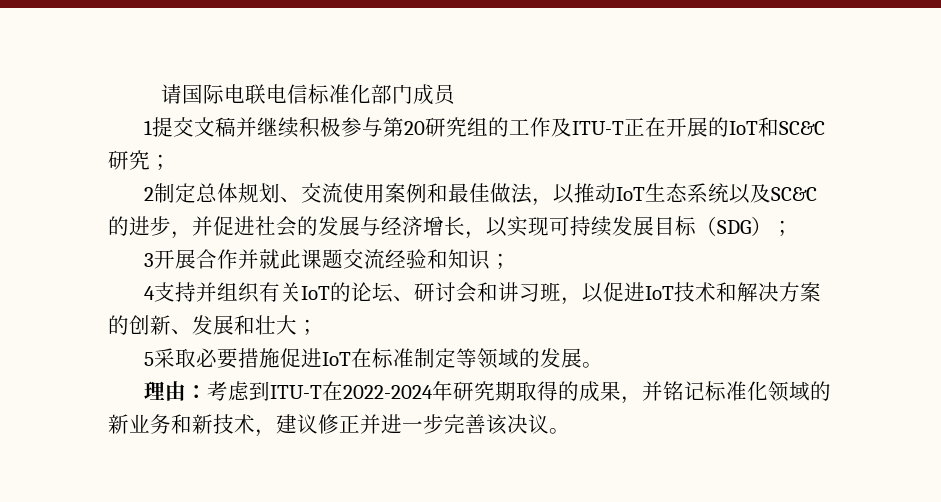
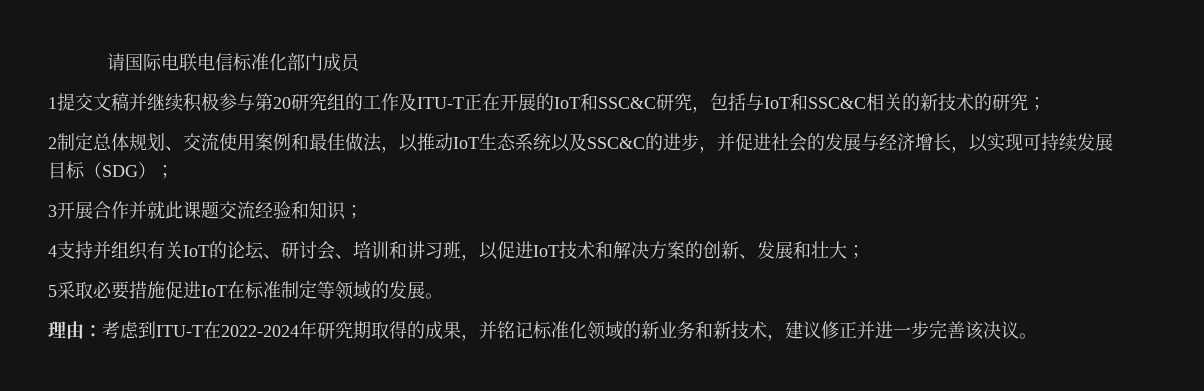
[778,121,825,135] SC&C -> [598,93,992,113] SSC&C研究，包括与IoT和SSC&C相关的新技术的
[770,187,817,201] SC&C -> [587,137,645,149] SSC&C
(477, 292) none -> [335,241,389,259] 、培训

